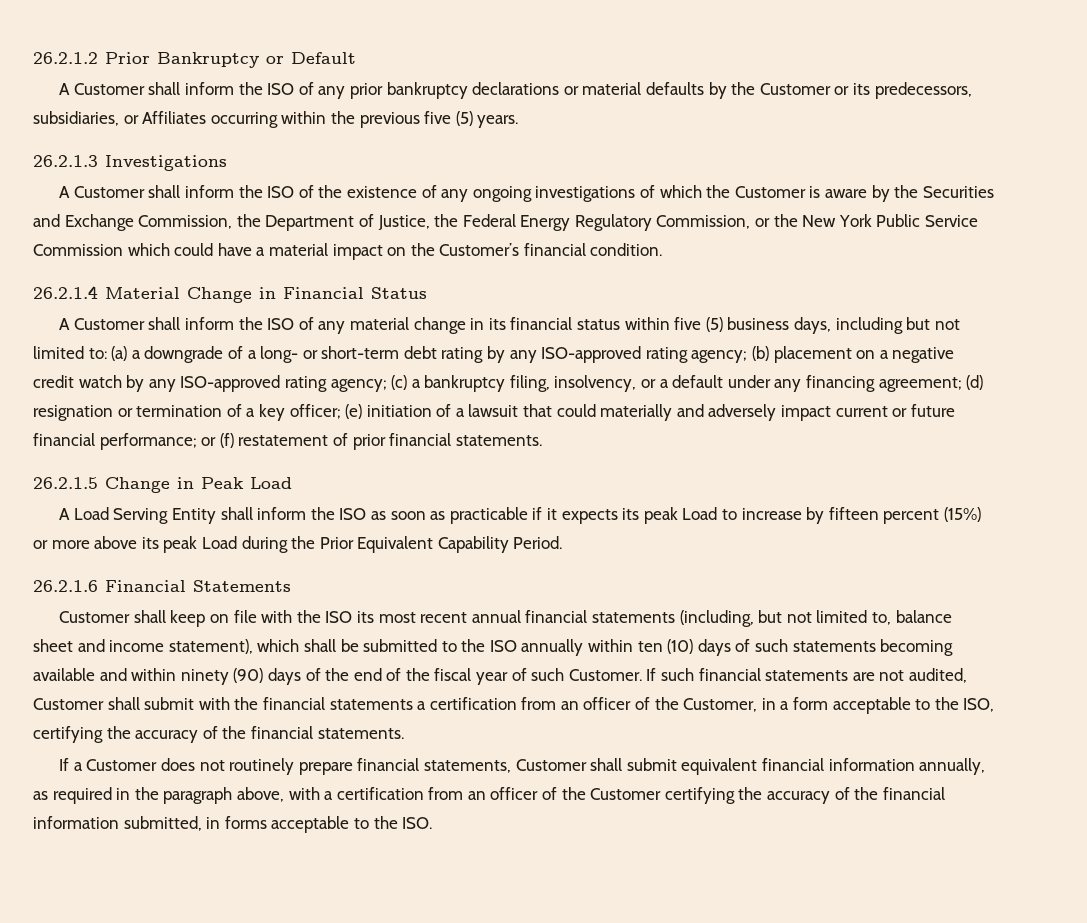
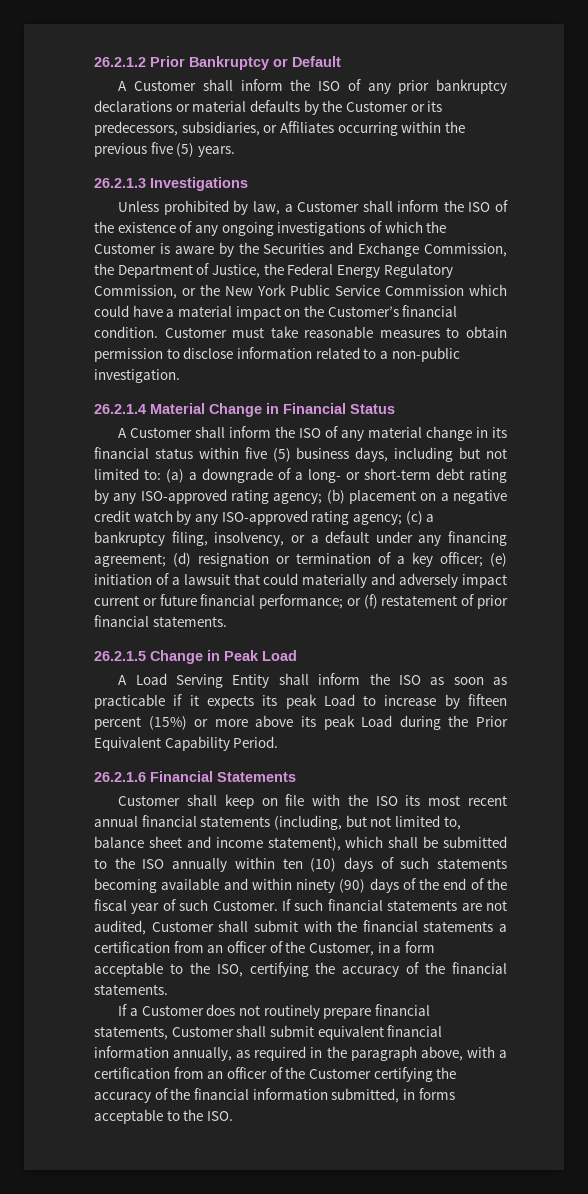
[59,186,71,198] A -> [118,200,293,215] Unless prohibited by law, a
(663, 249) none -> [164,326,507,338] [94,347,460,362] [94,369,180,383] Customer must take reasonable measures to obtain permission to disclose information related to a non-public investigation.

